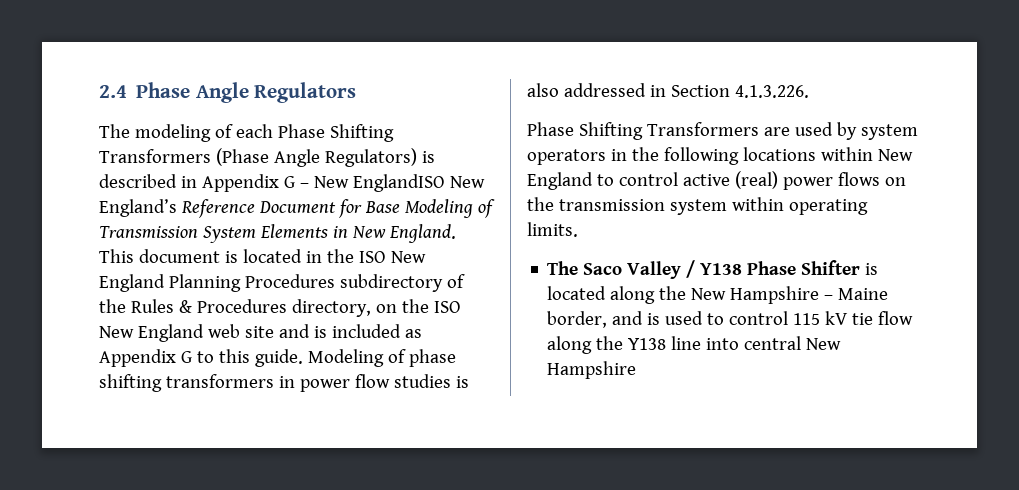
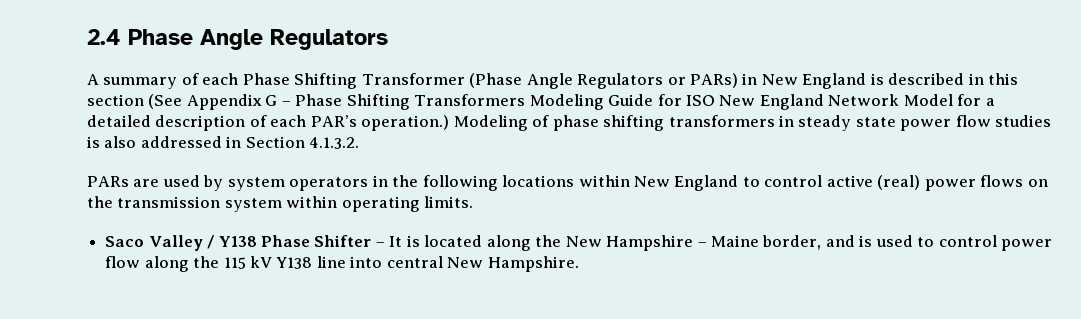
[99,124,211,142] The modeling -> [87,74,178,89] A summary
[99,149,211,163] Transformers -> [361,73,465,85] Transformer
[324,148,435,167] [99,174,485,192] [99,199,495,218] [99,224,456,243] [99,249,426,263] [99,274,465,292] [99,299,461,317] [99,324,422,342] [99,349,303,367] Regulators) is described in Appendix G – New EnglandISO New England’s Reference Document for Base Modeling of Transmission System Elements in New England. This document is located in the ISO New England Planning Procedures subdirectory of the Rules & Procedures directory, on the ISO New England web site and is included as Appendix G to this guide. -> [577,73,1019,89] [87,94,995,110] [87,115,450,131] Regulators or PARs) in New England is described in this section (See Appendix G – Phase Shifting Transformers Modeling Guide for ISO New England Network Model for a detailed description of each PAR’s operation.)
(295, 382) none -> [798,115,896,131] steady state
[734,85,809,98] [527,122,759,140] 4.1.3.226. // Phase Shifting Transformers -> [309,137,360,149] [87,176,129,187] 4.1.3.2. // PARs
[547,261,579,275] The -> (474, 202) none
(861, 267) none -> [375,236,403,247] – It
[793,311,874,325] 115 kV tie -> [1001,239,1053,251] power
(624, 343) none -> [223,256,272,269] 115 kV
[547,361,637,379] Hampshire -> [487,256,579,272] Hampshire.

